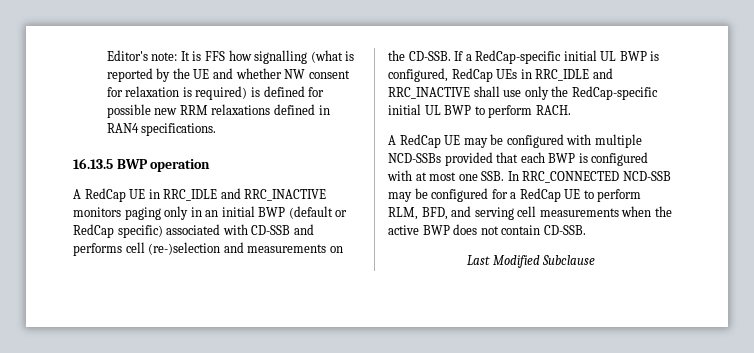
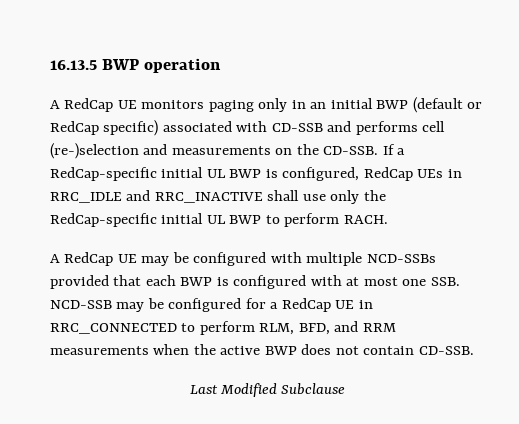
[106,50,355,64] [106,68,350,82] [106,86,325,100] [106,104,330,118] [106,123,217,136] Editor's note: It is FFS how signalling (what is reported by the UE and whether NW consent for relaxation is required) is defined for possible new RRM relaxations defined in RAN4 specifications. // -> (50, 65) none
[148,188,327,201] in RRC_IDLE and RRC_INACTIVE -> (137, 104) none
[507,171,620,183] In RRC_CONNECTED -> (460, 281) none
(581, 194) none -> [358,300,373,309] [50,323,177,334] in RRC_CONNECTED
[474,206,537,220] serving cell -> [362,323,396,332] RRM

